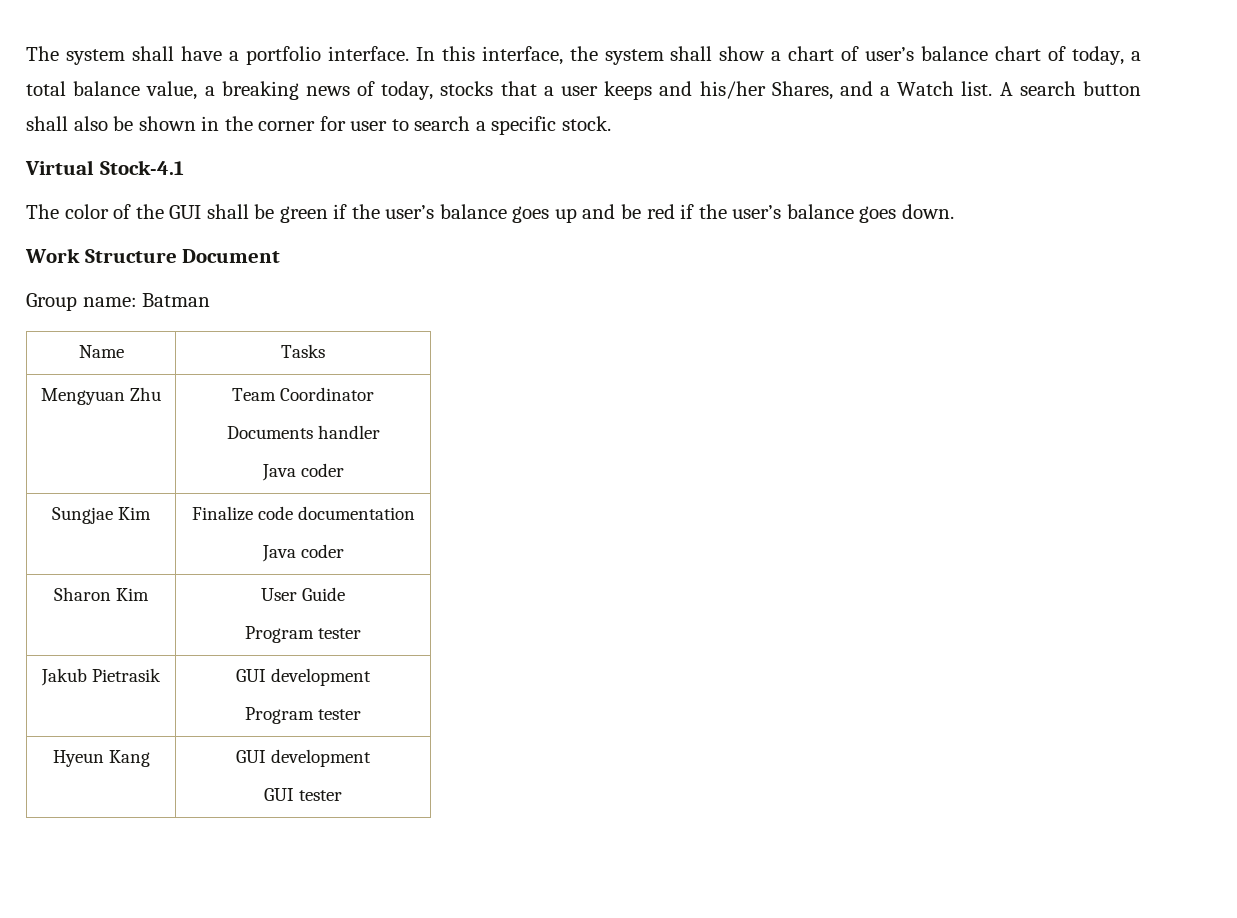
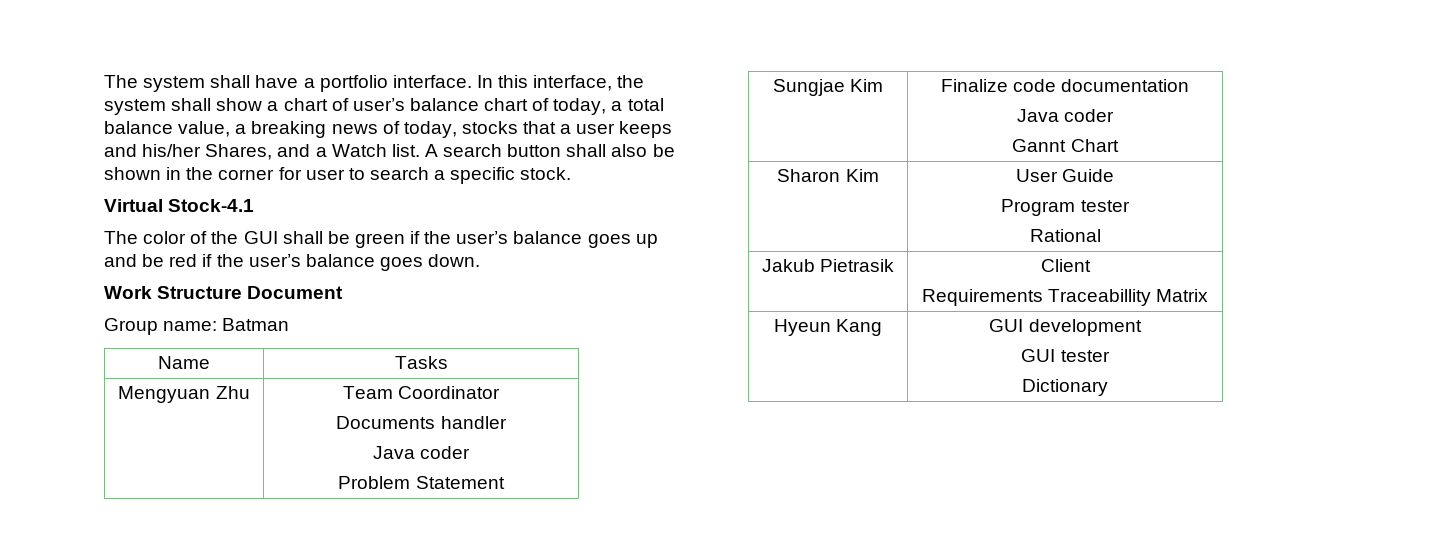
(344, 470) none -> [338,476,505,489] // Problem Statement
(344, 551) none -> [1012,139,1119,152] // Gannt Chart
(361, 633) none -> [1029,229,1101,242] // Rational
[236,668,371,686] [245,707,361,724] GUI development // Program tester -> [1040,259,1091,272] [921,289,1209,306] Client // Requirements Traceabillity Matrix
(342, 795) none -> [1022,379,1108,396] // Dictionary

